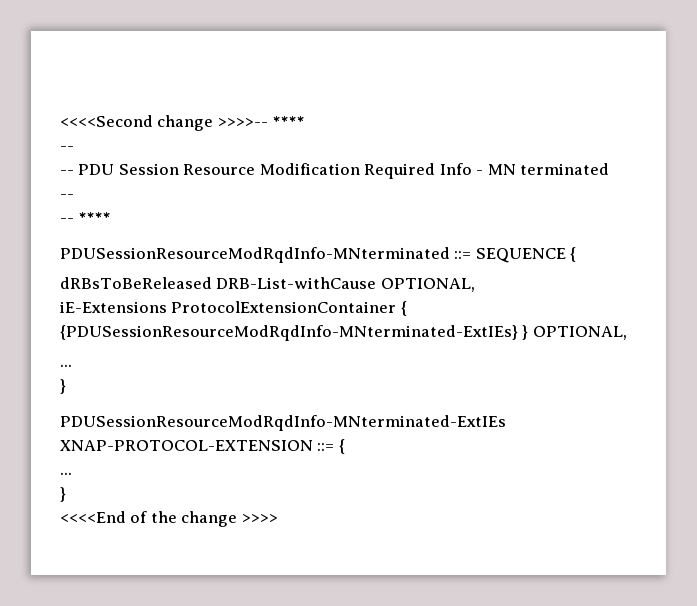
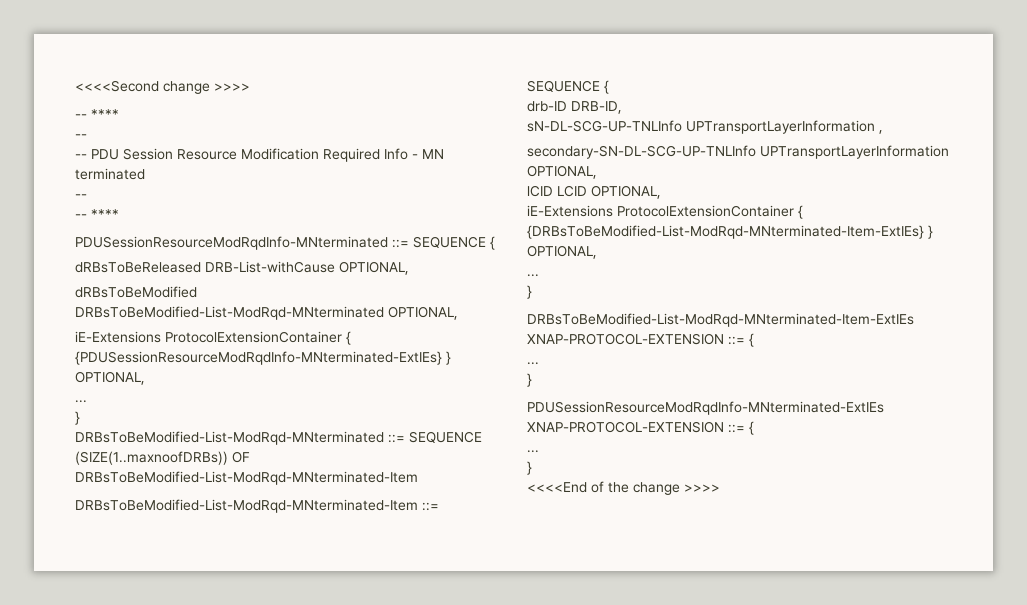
[217,118,268,127] >>>>-- -> [214,83,250,91] [75,114,87,119] >>>> // --
(475, 285) none -> [75,286,197,298] [75,306,458,320] // dRBsToBeModified DRBsToBeModified-List-ModRqd-MNterminated OPTIONAL,
(66, 386) none -> [75,431,482,445] [75,451,250,465] [75,471,418,485] [75,499,439,513] [527,80,609,94] [527,101,622,114] [527,120,883,134] [527,145,949,159] [527,165,597,179] [527,185,661,199] [527,205,803,219] [527,225,933,239] [527,245,597,259] [527,274,539,277] [527,285,532,299] [527,313,914,327] [527,333,754,347] [527,362,539,365] [527,373,532,387] // DRBsToBeModified-List-ModRqd-MNterminated ::= SEQUENCE (SIZE(1..maxnoofDRBs)) OF DRBsToBeModified-List-ModRqd-MNterminated-Item // DRBsToBeModified-List-ModRqd-MNterminated-Item ::= SEQUENCE { // drb-ID DRB-ID, // sN-DL-SCG-UP-TNLInfo UPTransportLayerInformation , // secondary-SN-DL-SCG-UP-TNLInfo UPTransportLayerInformation OPTIONAL, // lCID LCID OPTIONAL, // iE-Extensions ProtocolExtensionContainer { {DRBsToBeModified-List-ModRqd-MNterminated-Item-ExtIEs} } OPTIONAL, // ... // } // DRBsToBeModified-List-ModRqd-MNterminated-Item-ExtIEs XNAP-PROTOCOL-EXTENSION ::= { // ... // }

